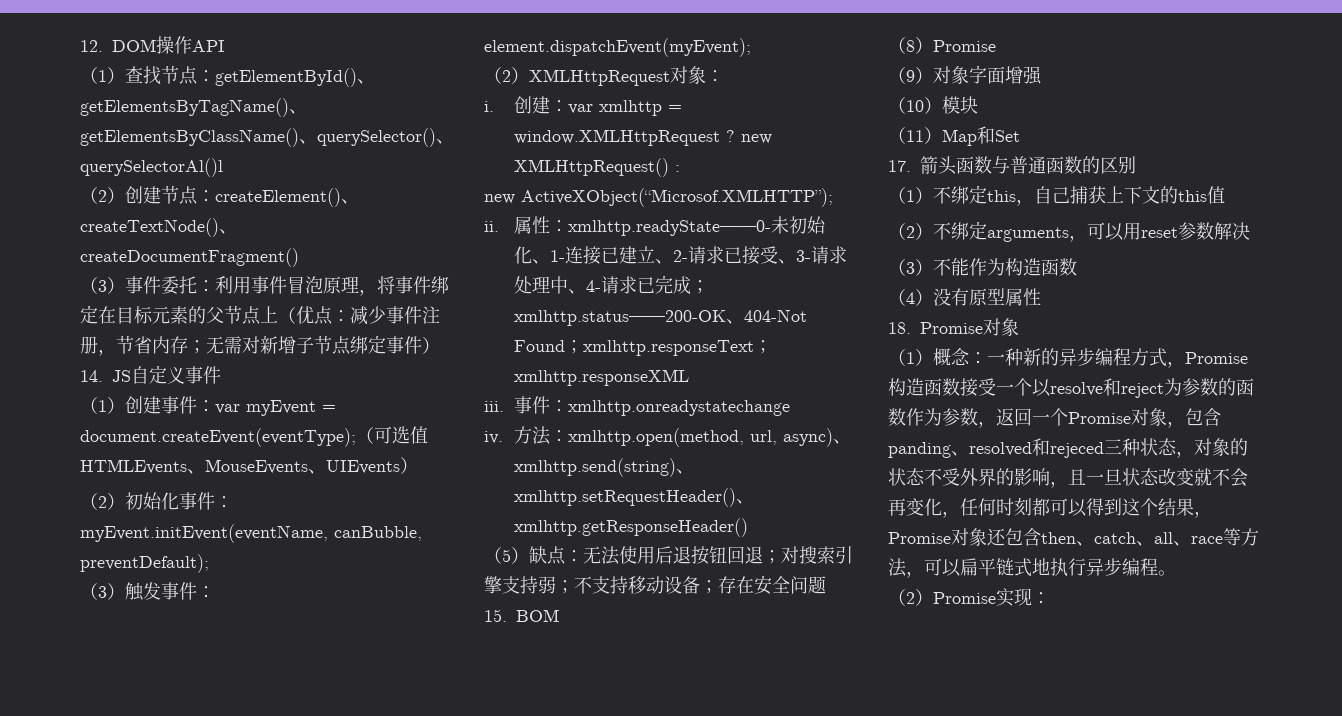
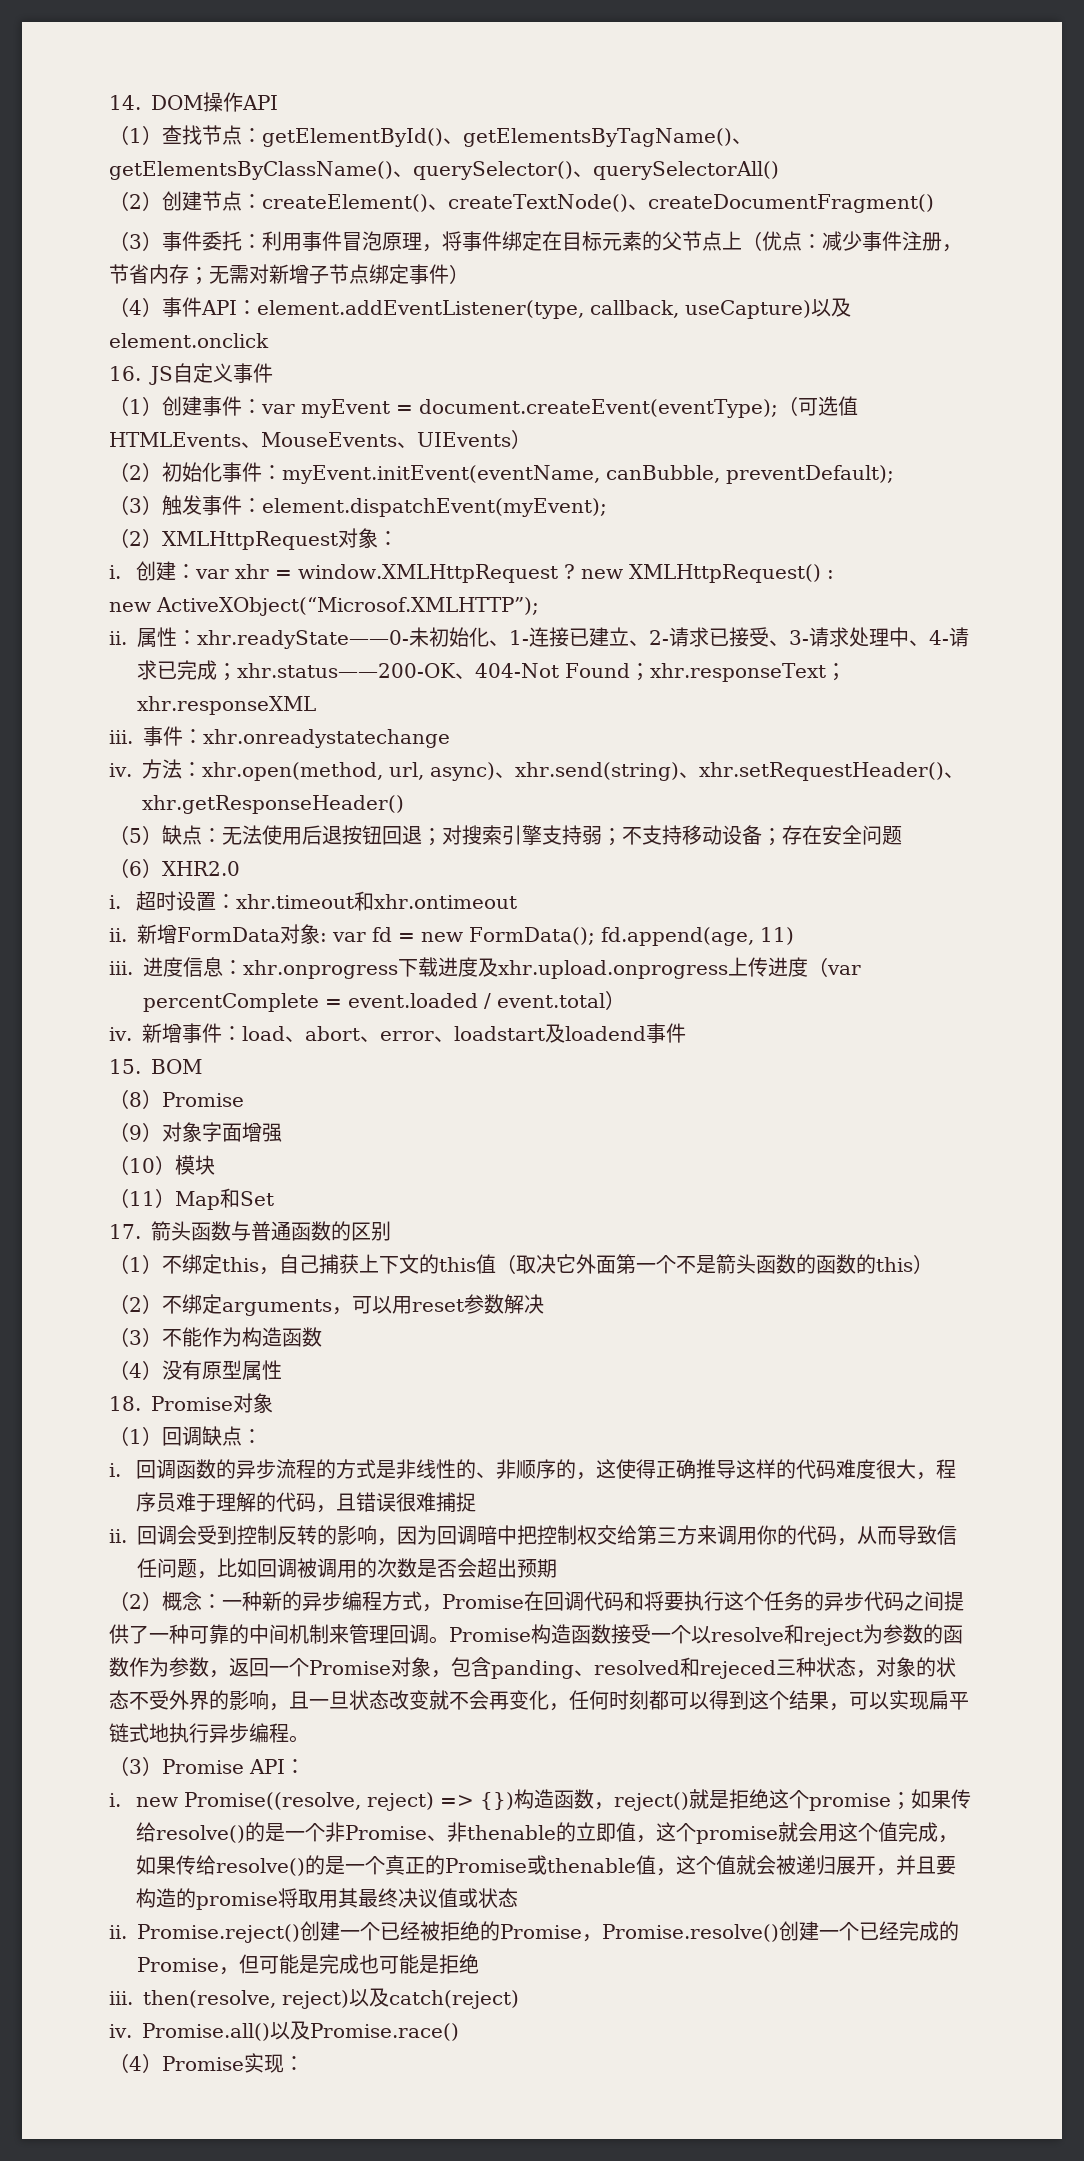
[80,40,103,52] 12. -> [109,95,141,110] 14.
[80,158,223,177] querySelectorAl()l -> [593,161,779,180] querySelectorAll()
[80,370,103,382] 14. -> [109,297,851,319] [109,333,269,348] [109,366,141,381] （4）事件API：element.addEventListener(type, callback, useCapture)以及element.onclick // 16.
[598,100,662,116] xmlhttp -> [235,564,270,579] xhr
[567,220,771,236] xmlhttp.readyState——0- -> [197,630,409,649] xhr.readyState——0-
[513,310,726,326] xmlhttp.status——200-OK -> [237,663,456,678] xhr.status——200-OK
[582,340,772,356] [513,369,689,386] xmlhttp.responseText；xmlhttp.responseXML -> [649,663,846,682] [137,696,316,715] xhr.responseText；xhr.responseXML
[567,400,790,416] xmlhttp.onreadystatechange -> [203,729,450,748] xhr.onreadystatechange
[567,428,744,447] xmlhttp.open(method, -> [201,762,383,781] xhr.open(method,
[513,458,694,477] [513,488,754,507] [513,518,748,537] xmlhttp.send(string)、xmlhttp.setRequestHeader()、xmlhttp.getResponseHeader() -> [514,762,964,781] [141,795,404,814] xhr.send(string)、xhr.setRequestHeader()、xhr.getResponseHeader()
(826, 585) none -> [109,858,240,878] [109,891,518,911] [109,924,794,946] [109,957,861,979] [143,990,625,1012] [109,1023,686,1043] // （6）XHR2.0 // i.超时设置：xhr.timeout和xhr.ontimeout // ii.新增FormData对象: var fd = new FormData(); fd.append(age, 11) // iii.进度信息：xhr.onprogress下载进度及xhr.upload.onprogress上传进度（var percentComplete = event.loaded / event.total） // iv.新增事件：load、abort、error、loadstart及loadend事件
(1225, 195) none -> [496,1254,933,1274] （取决它外面第一个不是箭头函数的函数的this）
[888,349,915,366] // （1 -> [109,1426,262,1446] [109,1459,957,1480] [136,1492,477,1513] [109,1525,957,1546] [137,1558,557,1579] [109,1591,142,1611] // （1）回调缺点： // i.回调函数的异步流程的方式是非线性的、非顺序的，这使得正确推导这样的代码难度很大，程序员难于理解的代码，且错误很难捕捉 // ii.回调会受到控制反转的影响，因为回调暗中把控制权交给第三方来调用你的代码，从而导致信任问题，比如回调被调用的次数是否会超出预期 // （2
(1248, 358) none -> [524,1591,964,1611] [109,1624,531,1644] 在回调代码和将要执行这个任务的异步代码之间提供了一种可靠的中间机制来管理回调。Promise
[888,528,1259,546] [888,558,961,578] Promise对象还包含then、catch、all、race等方法，可以 -> [849,1690,929,1710] 可以实现
[906,592,915,604] 2 -> [129,1756,305,1776] [109,1789,972,1811] [136,1822,959,1844] [136,1855,957,1876] [136,1888,519,1910] [109,1921,959,1943] [137,1954,479,1975] [109,1988,519,2009] [109,2021,459,2041] [109,2053,142,2073] 3）Promise API： // i. new Promise((resolve, reject) => {})构造函数，reject()就是拒绝这个promise；如果传给resolve()的是一个非Promise、非thenable的立即值，这个promise就会用这个值完成，如果传给resolve()的是一个真正的Promise或thenable值，这个值就会被递归展开，并且要构造的promise将取用其最终决议值或状态 // ii. Promise.reject()创建一个已经被拒绝的Promise，Promise.resolve()创建一个已经完成的Promise，但可能是完成也可能是拒绝 // iii. then(resolve, reject)以及catch(reject) // iv. Promise.all()以及Promise.race() // （4

